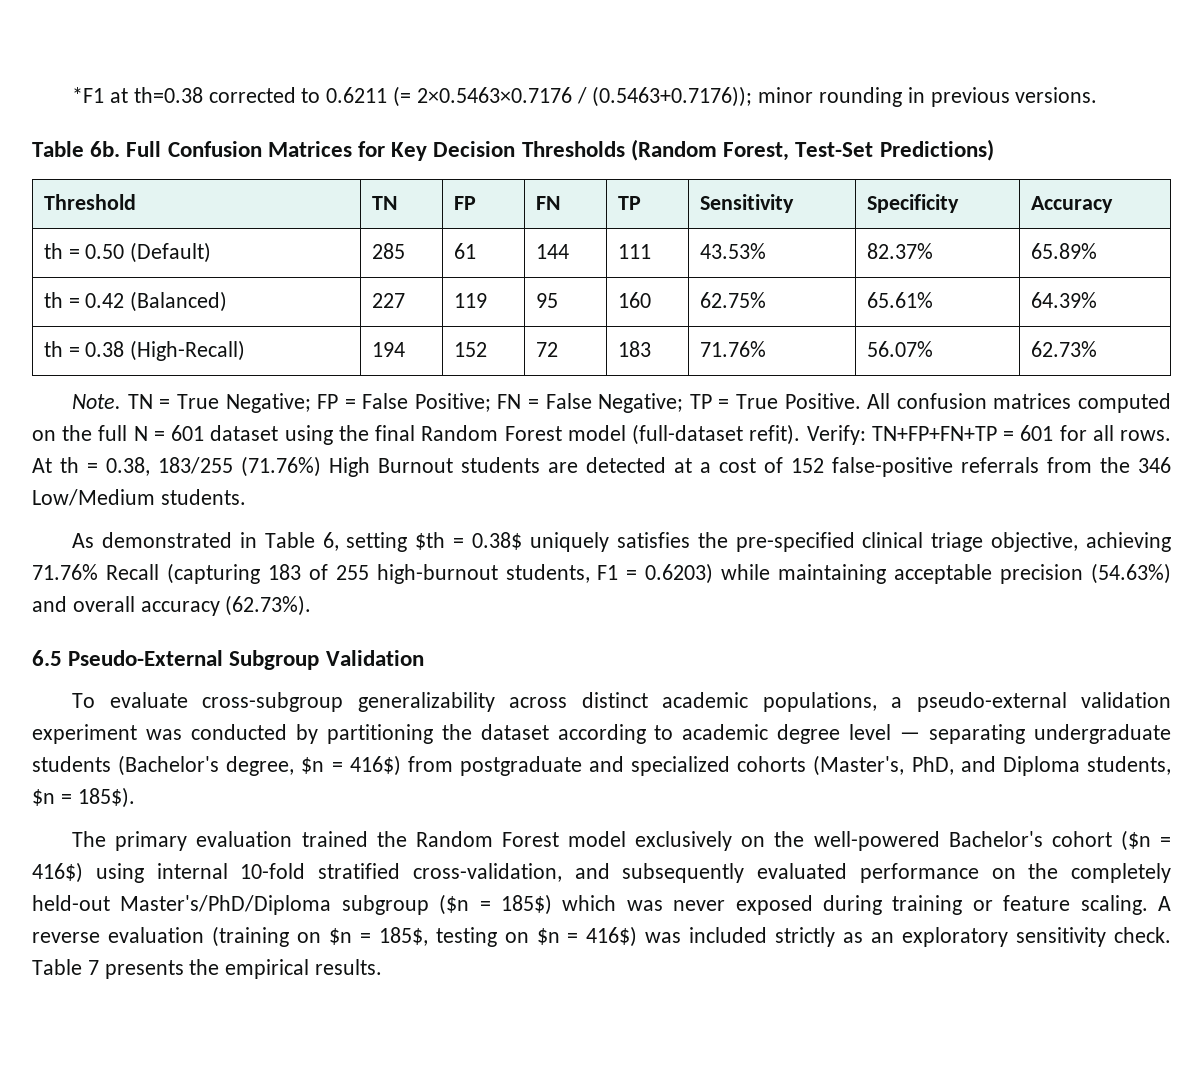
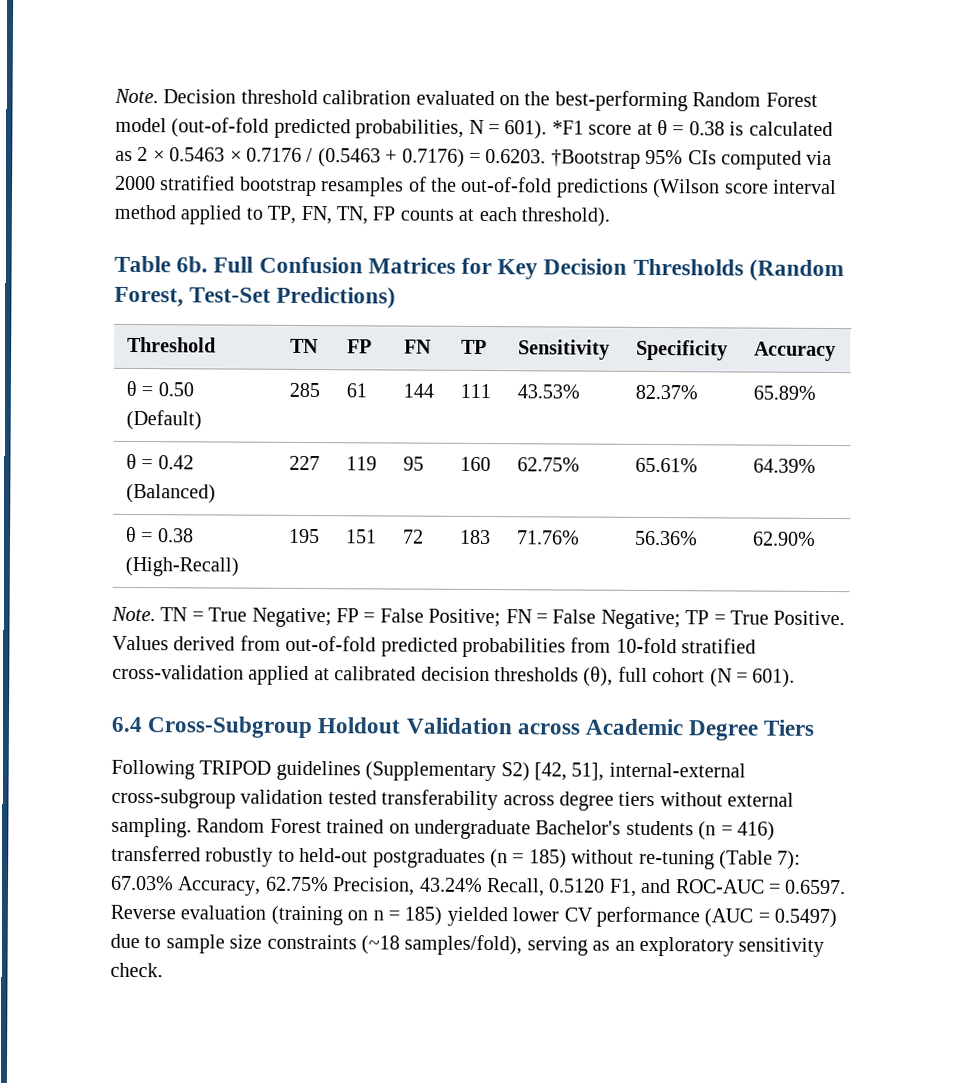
[72,86,1098,107] *F1 at th=0.38 corrected to 0.6211 (= 2×0.5463×0.7176 / (0.5463+0.7176)); minor rounding in previous versions. -> [114,88,818,112] [115,117,833,140] [115,147,833,170] [115,175,837,199] [114,204,610,227] Note. Decision threshold calibration evaluated on the best-performing Random Forest model (out-of-fold predicted probabilities, N = 601). *F1 score at θ = 0.38 is calculated as 2 × 0.5463 × 0.7176 / (0.5463 + 0.7176) = 0.6203. †Bootstrap 95% CIs computed via 2000 stratified bootstrap resamples of the out-of-fold predictions (Wilson score interval method applied to TP, FN, TN, FP counts at each threshold).
[43,243,63,259] th -> [126,380,138,397] θ
[43,292,63,308] th -> [126,453,138,470] θ
[43,341,63,357] th -> [126,526,138,543] θ
[371,342,405,357] [453,342,487,357] 194 | 152 -> [289,528,321,544] [346,529,378,544] 195 | 151
[866,341,933,357] [1030,341,1097,357] 56.07% | 62.73% -> [635,530,699,546] [752,531,817,546] 56.36% | 62.90%
[867,393,1172,413] [32,424,1171,445] [32,456,1171,477] [32,489,246,506] [72,532,1171,552] [32,563,1171,584] [32,595,312,616] [32,650,424,670] [72,692,1171,712] [32,724,1172,744] [32,755,1171,776] [32,787,135,808] [72,830,1171,851] [32,862,1171,883] [32,894,1171,915] [32,926,836,947] All confusion matrices computed on the full N = 601 dataset using the final Random Forest model (full-dataset refit). Verify: TN+FP+FN+TP = 601 for all rows. At th = 0.38, 183/255 (71.76%) High Burnout students are detected at a cost of 152 false-positive referrals from the 346 Low/Medium students. // As demonstrated in Table 6, setting $th = 0.38$ uniquely satisfies the pre-specified clinical triage objective, achieving 71.76% Recall (capturing 183 of 255 high-burnout students, F1 = 0.6203) while maintaining acceptable precision (54.63%) and overall accuracy (62.73%). // 6.5 Pseudo-External Subgroup Validation // To evaluate cross-subgroup generalizability across distinct academic populations, a pseudo-external validation experiment was conducted by partitioning the dataset according to academic degree level — separating undergraduate students (Bachelor's degree, $n = 416$) from postgraduate and specialized cohorts (Master's, PhD, and Diploma students, $n = 185$). // The primary evaluation trained the Random Forest model exclusively on the well-powered Bachelor's cohort ($n = 416$) using internal 10-fold stratified cross-validation, and subsequently evaluated performance on the completely held-out Master's/PhD/Diploma subgroup ($n = 185$) which was never exposed during training or feature scaling. A reverse evaluation (training on $n = 185$, testing on $n = 416$) was included strictly -> [112,635,757,658] [112,664,796,688] [111,716,815,741] [111,759,746,782] [111,788,795,811] [111,817,775,841] [111,845,802,870] [111,875,847,897] [110,904,838,929] [110,933,588,956] Values derived from out-of-fold predicted probabilities from 10-fold stratified cross-validation applied at calibrated decision thresholds (θ), full cohort (N = 601). // 6.4 Cross-Subgroup Holdout Validation across Academic Degree Tiers // Following TRIPOD guidelines (Supplementary S2) [42, 51], internal-external cross-subgroup validation tested transferability across degree tiers without external sampling. Random Forest trained on undergraduate Bachelor's students (n = 416) transferred robustly to held-out postgraduates (n = 185) without re-tuning (Table 7): 67.03% Accuracy, 62.75% Precision, 43.24% Recall, 0.5120 F1, and ROC-AUC = 0.6597. Reverse evaluation (training on n = 185) yielded lower CV performance (AUC = 0.5497) due to sample size constraints (~18 samples/fold), serving
[32,959,383,979] Table 7 presents the empirical results. -> (163, 970) none

